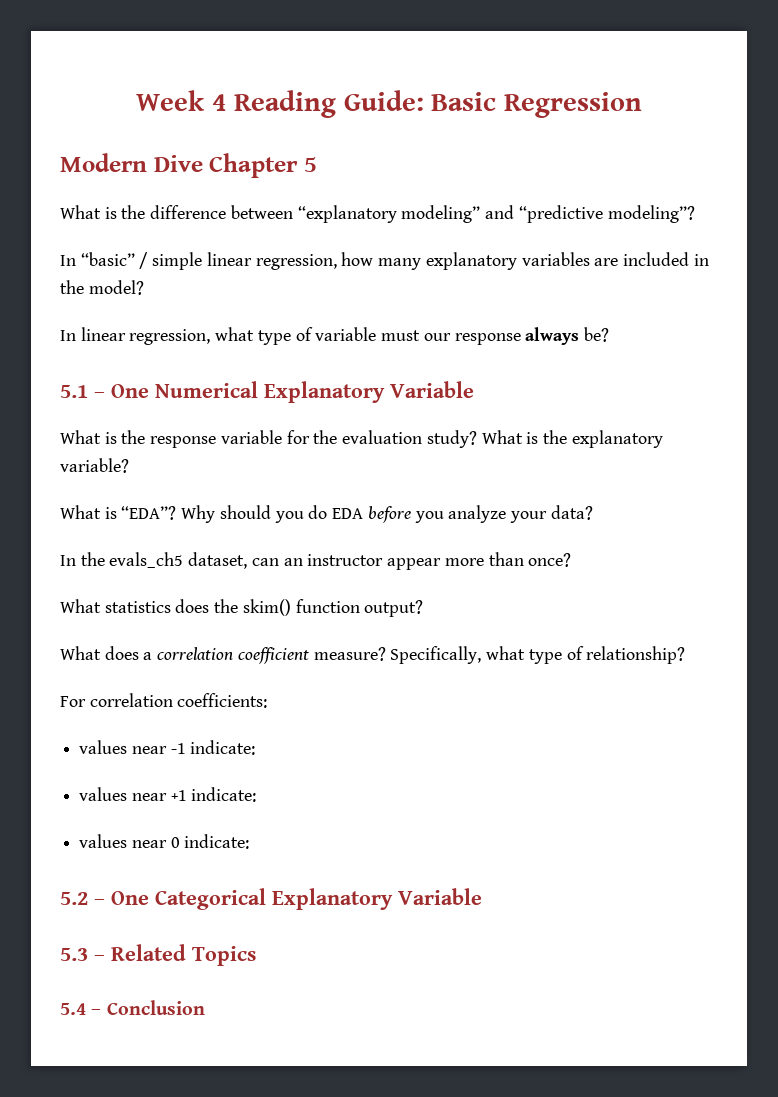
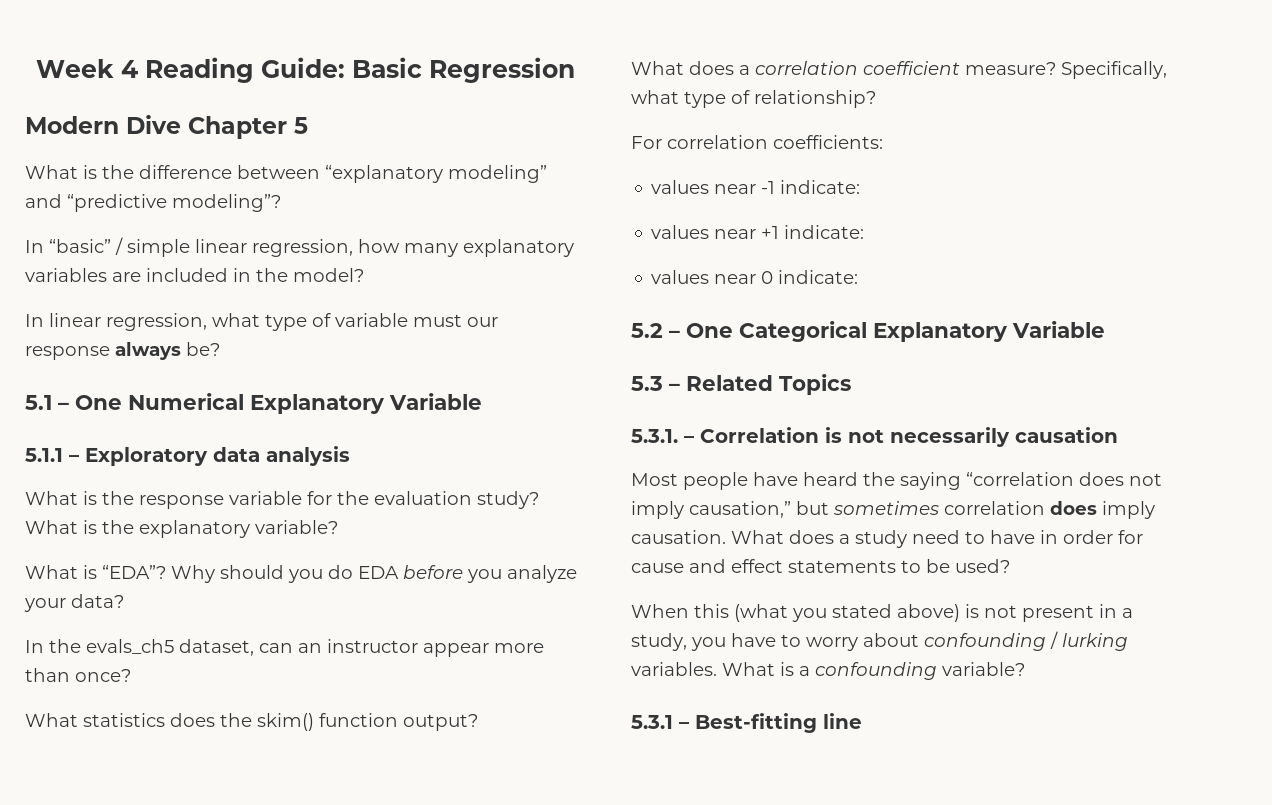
(474, 389) none -> [25,446,350,466] // 5.1.1 – Exploratory data analysis
[60,1000,205,1015] 5.4 – Conclusion -> [631,427,1118,447] [631,472,1162,490] [631,501,1155,519] [631,530,1143,548] [631,559,1010,573] [631,604,1133,622] [631,631,1128,651] [631,662,1025,680] [631,713,862,733] 5.3.1. – Correlation is not necessarily causation // Most people have heard the saying “correlation does not imply causation,” but sometimes correlation does imply causation. What does a study need to have in order for cause and effect statements to be used? // When this (what you stated above) is not present in a study, you have to worry about confounding / lurking variables. What is a confounding variable? // 5.3.1 – Best-fitting line

